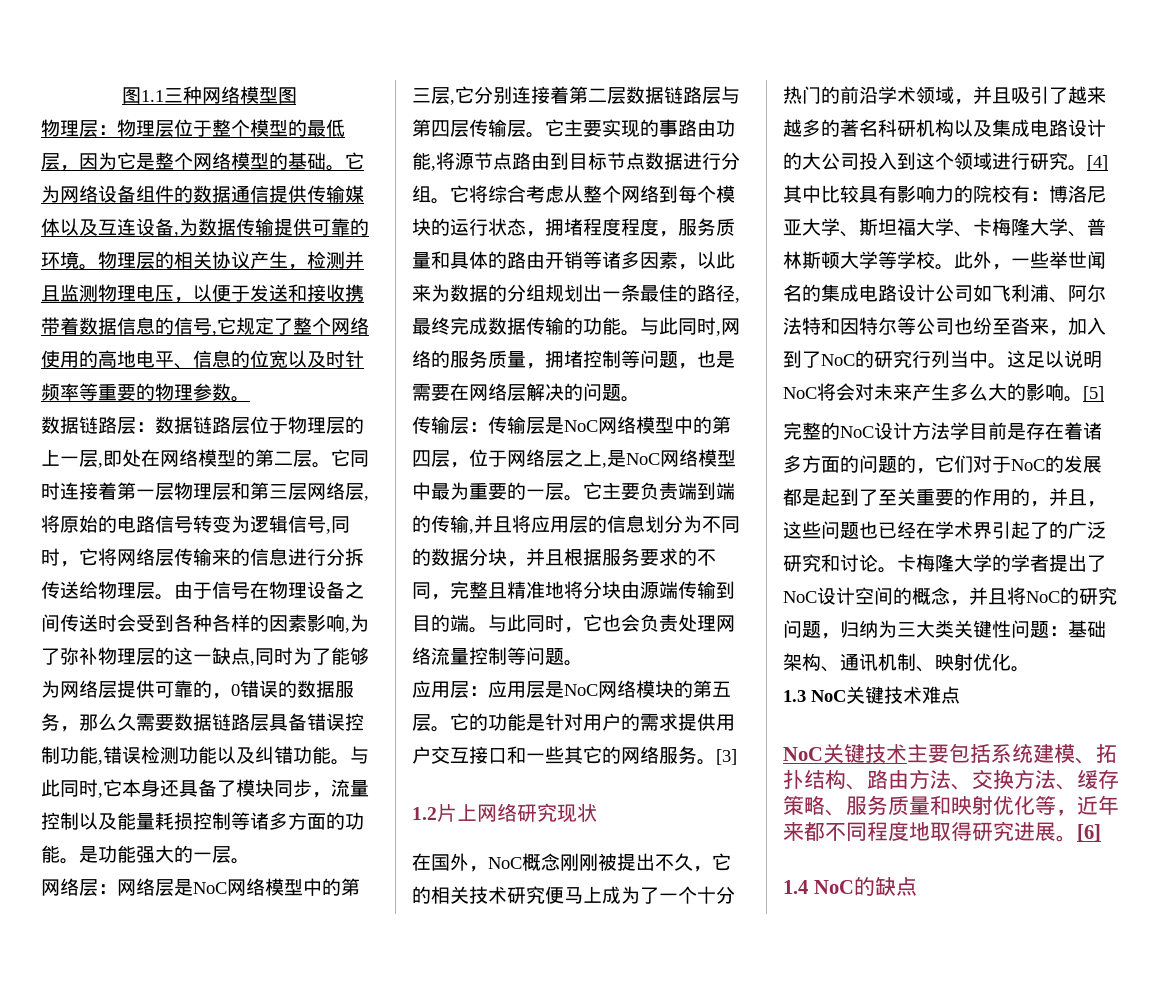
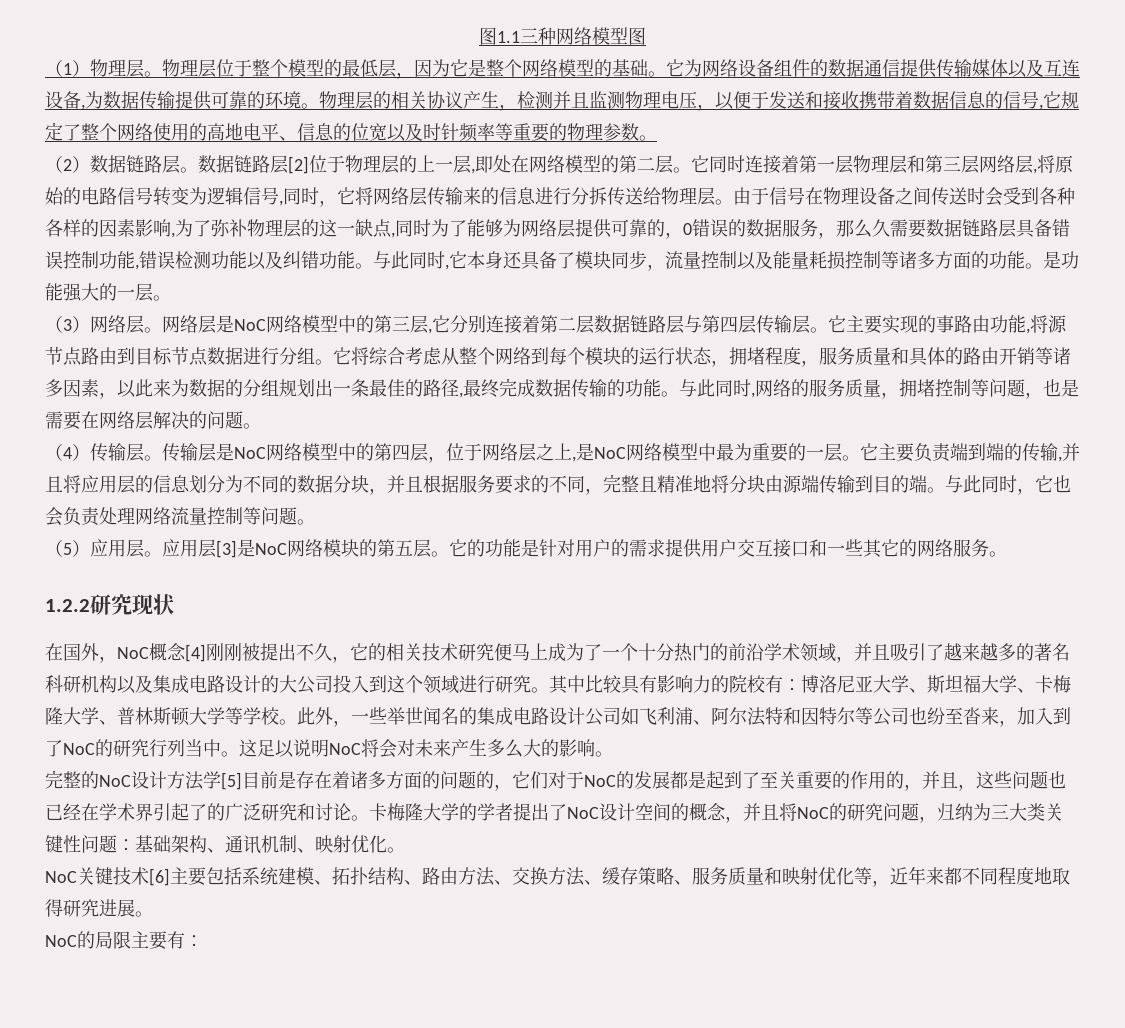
[41,119,117,137] 物理层： -> [45,59,162,78] （1）物理层。
[41,416,250,434] 数据链路层：数据链路层 -> [45,155,309,174] （2）数据链路层。数据链路层[2]
[41,878,117,896] 网络层： -> [45,315,162,334] （3）网络层。
[621,218,659,236] 程度 -> (801, 356) none
[412,416,488,434] 传输层： -> [45,443,162,462] （4）传输层。
[412,680,545,698] 应用层：应用层 -> [45,539,237,558] （5）应用层。应用层[3]
[716,749,737,765] [412,803,517,822] [3] // 1.2片上网络 -> [45,599,90,612] // 1.2.2
(560, 862) none -> [185,644,206,662] [4]
[1087,155,1108,171] [4] -> (549, 690) none
[1083,386,1104,402] [5] -> (613, 754) none
(969, 431) none -> [221,772,242,790] [5]
[783,686,960,704] [783,743,907,763] 1.3 NoC关键技术难点 // NoC关键技术 -> [45,867,170,886] NoC关键技术[6]
[1077,824,1101,842] [783,876,917,896] [6] // 1.4 NoC的缺点 -> [45,931,203,950] // NoC的局限主要有：

